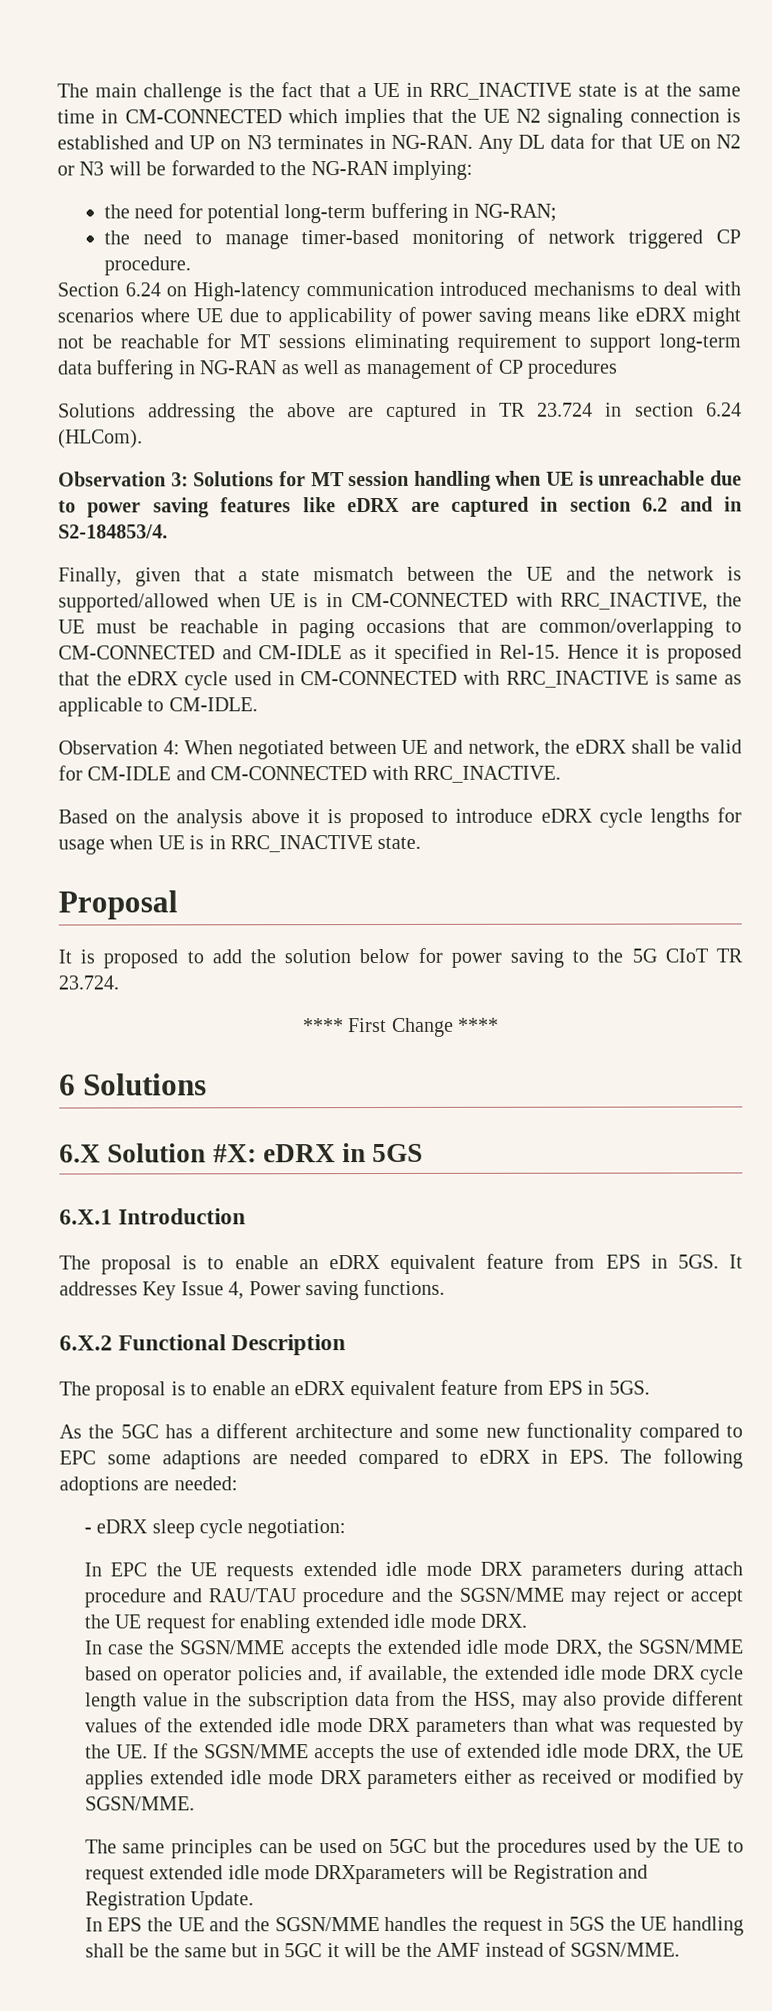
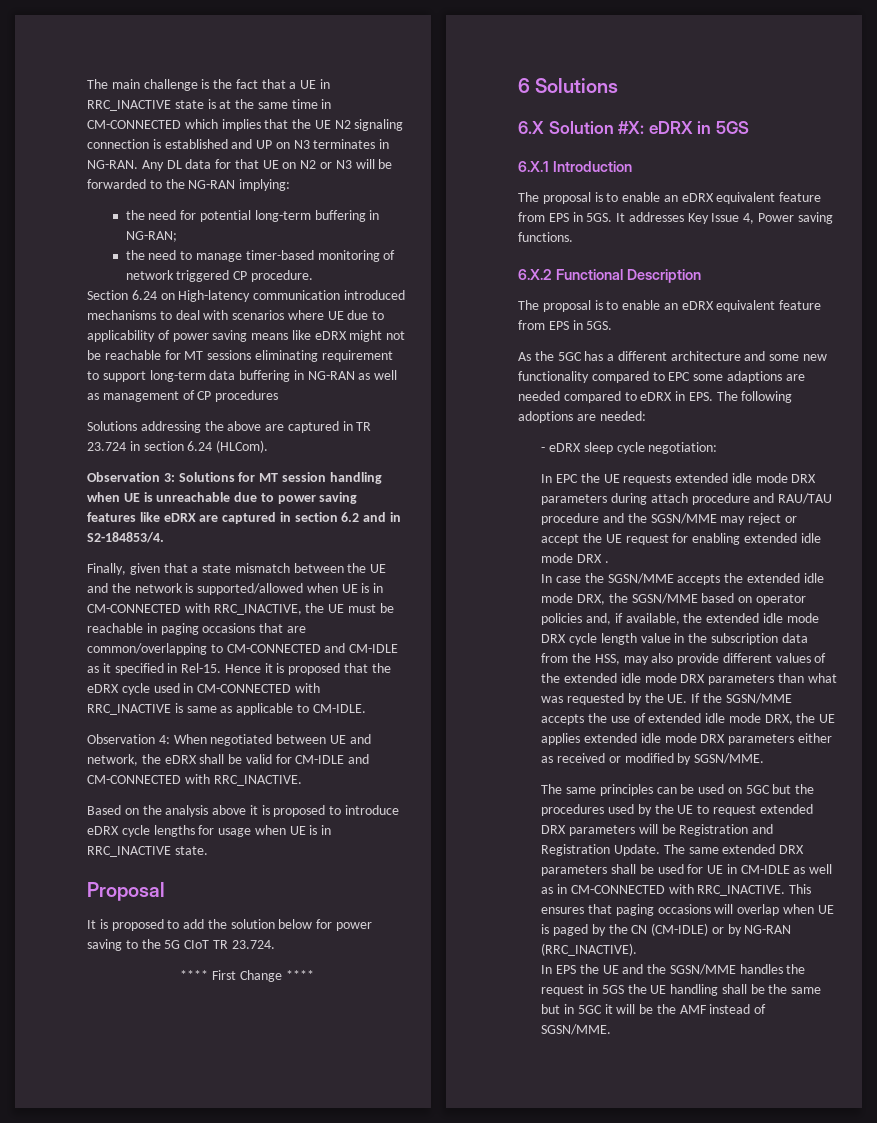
[479,1613,527,1628] DRX. -> [576,554,609,563] DRX .
[227,1864,447,1885] idle mode DRXparameters -> [541,825,635,836] DRX parameters
(255, 1901) none -> [663,844,805,854] [541,864,833,876] [541,884,812,896] [541,904,834,916] [541,923,792,936] [541,943,638,956] The same extended DRX parameters shall be used for UE in CM-IDLE as well as in CM-CONNECTED with RRC_INACTIVE. This ensures that paging occasions will overlap when UE is paged by the CN (CM-IDLE) or by NG-RAN (RRC_INACTIVE).

